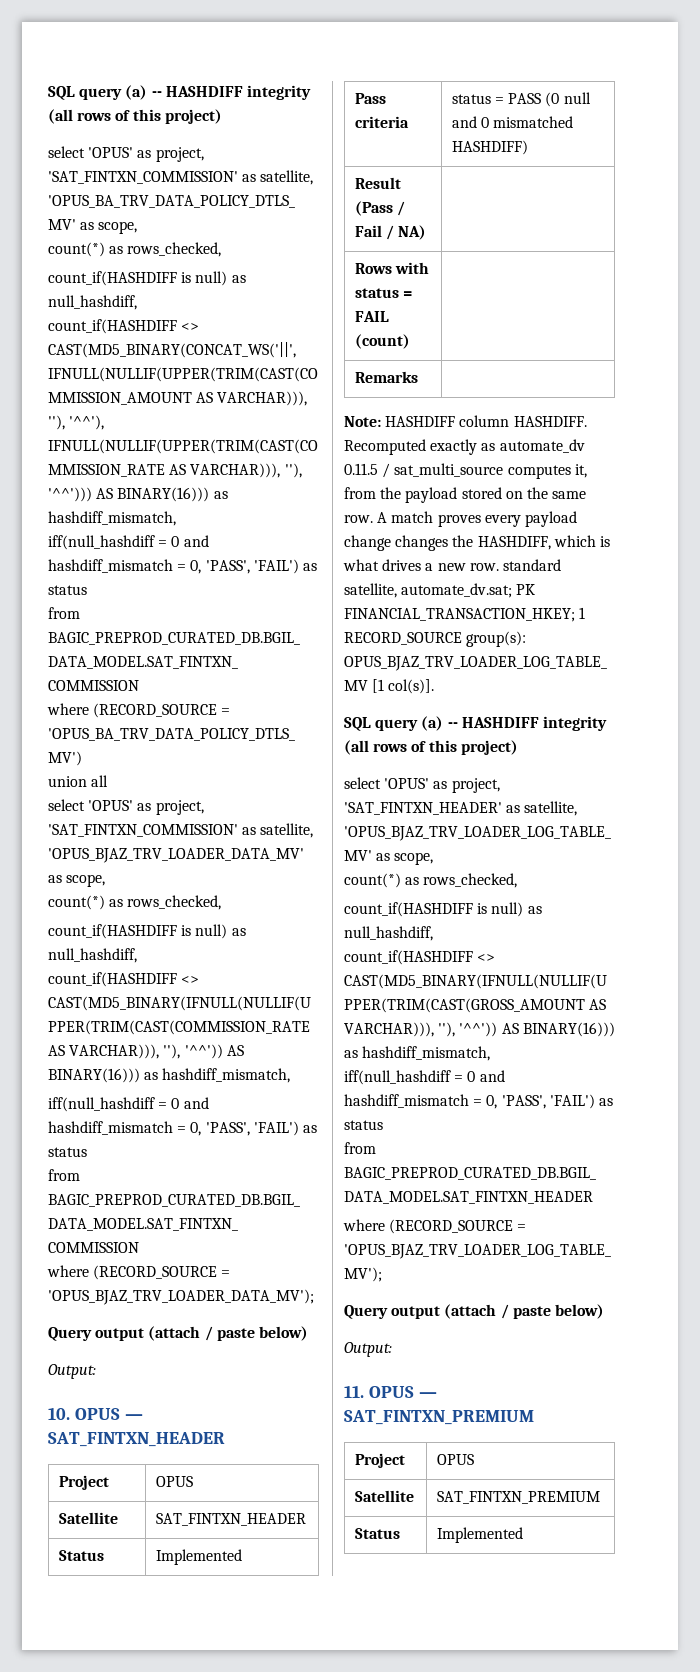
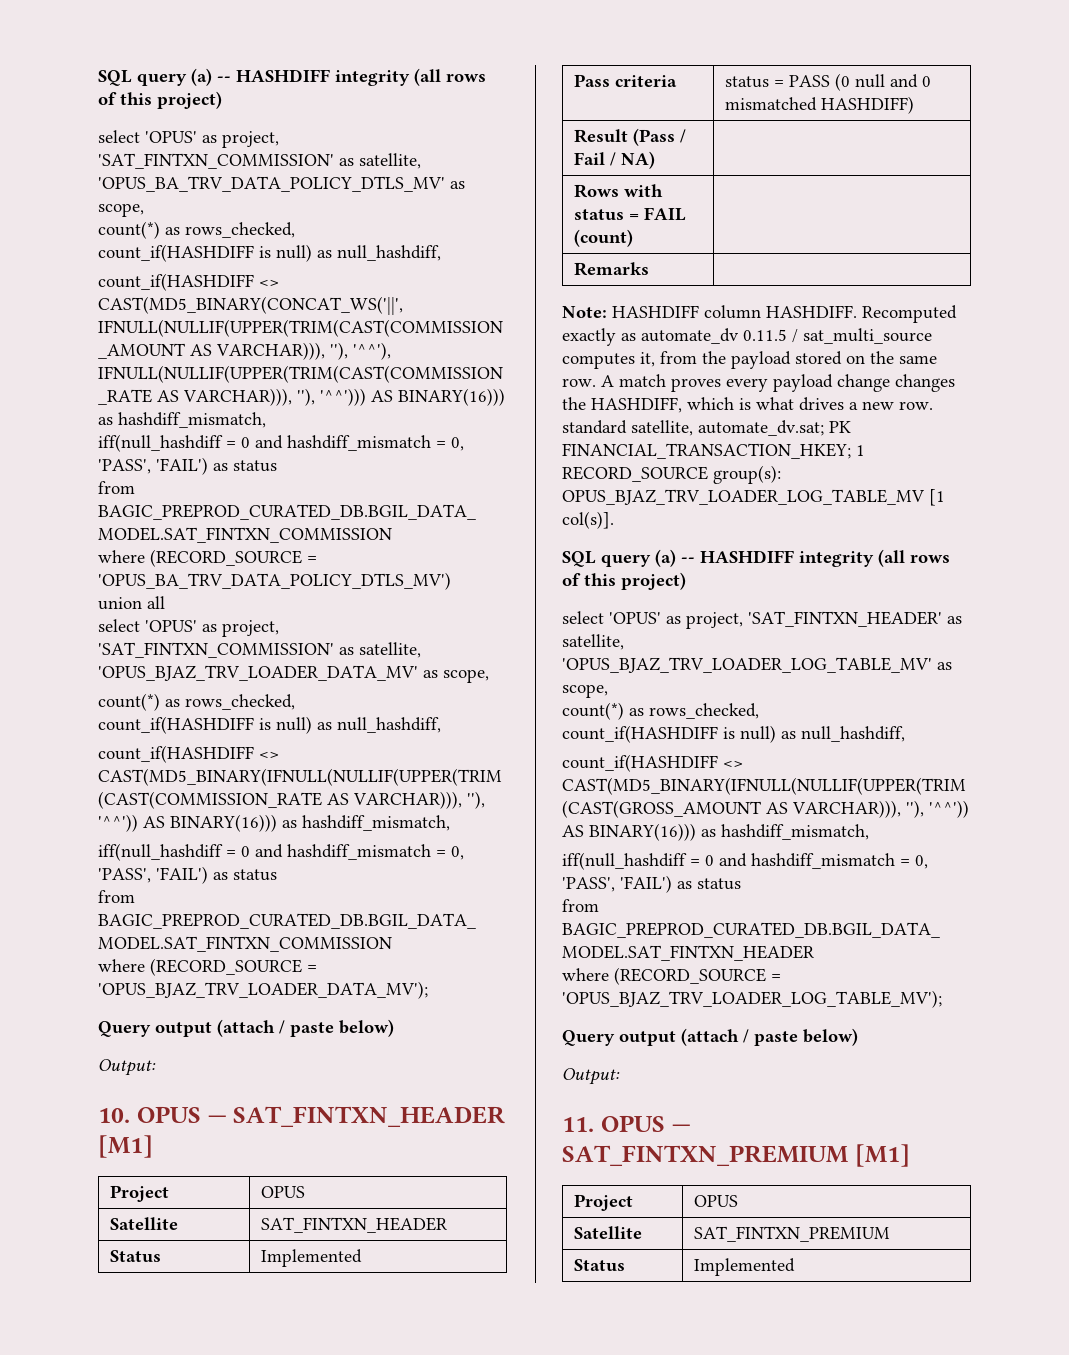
(225, 1439) none -> [98,1135,153,1158] [M1]
(534, 1417) none -> [854,1144,910,1167] [M1]

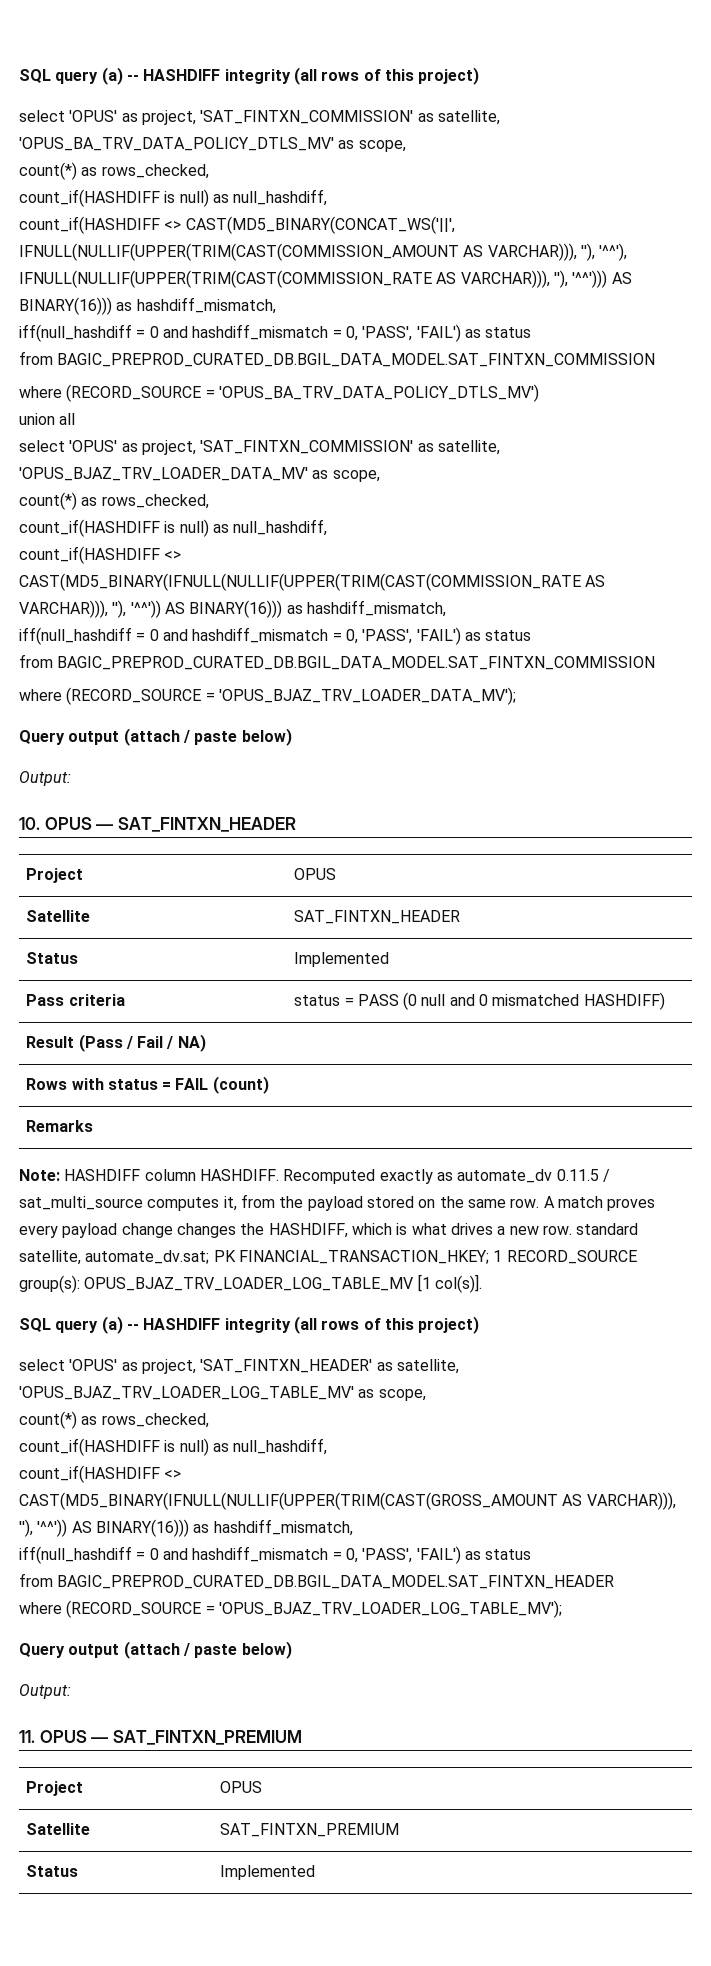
[98,1135,153,1158] [M1] -> (296, 824) none
[854,1144,910,1167] [M1] -> (302, 1737) none

